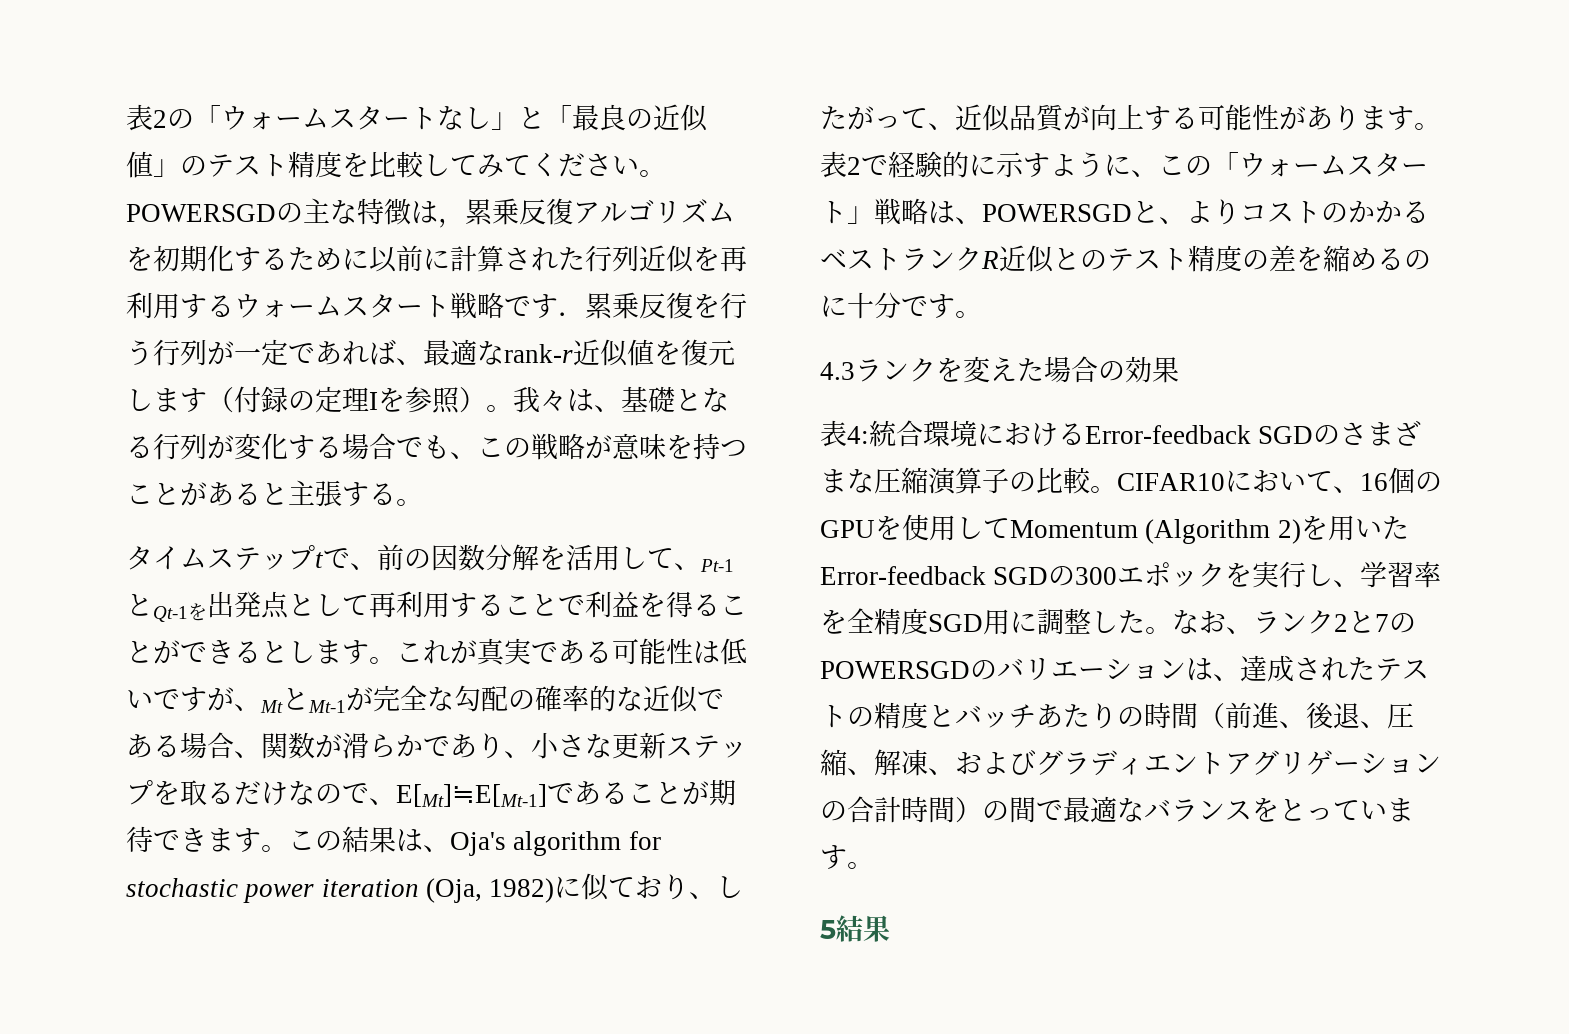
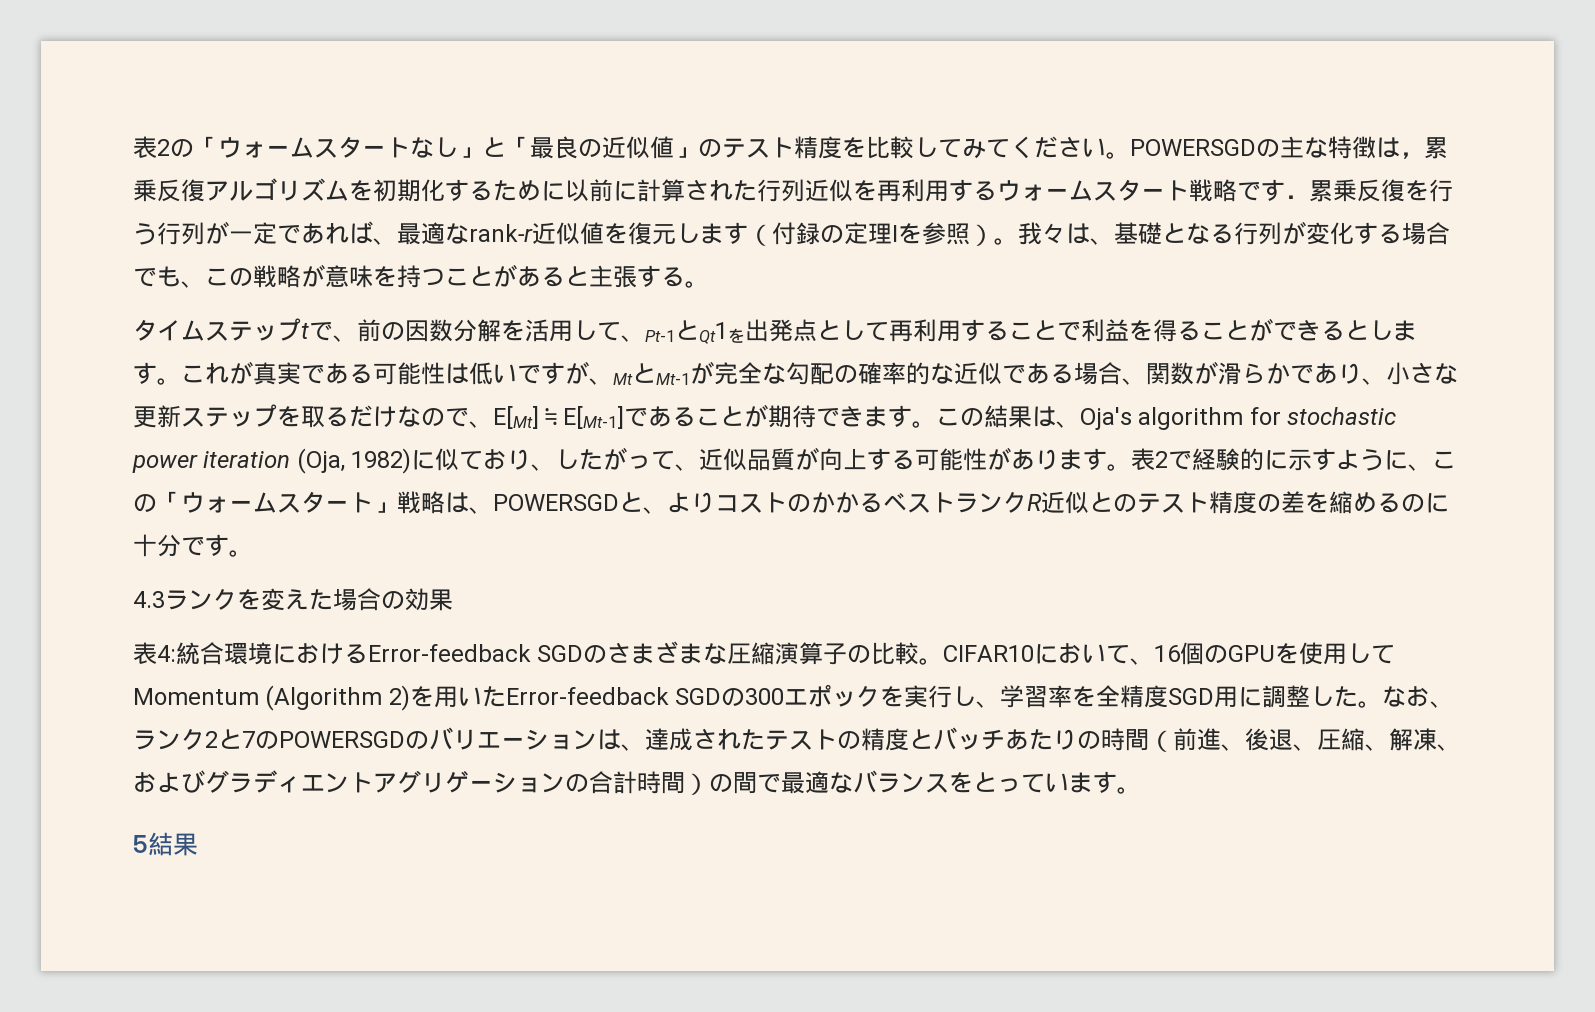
[153,606,188,622] Qt-1 -> [699,322,728,344] Qt1

